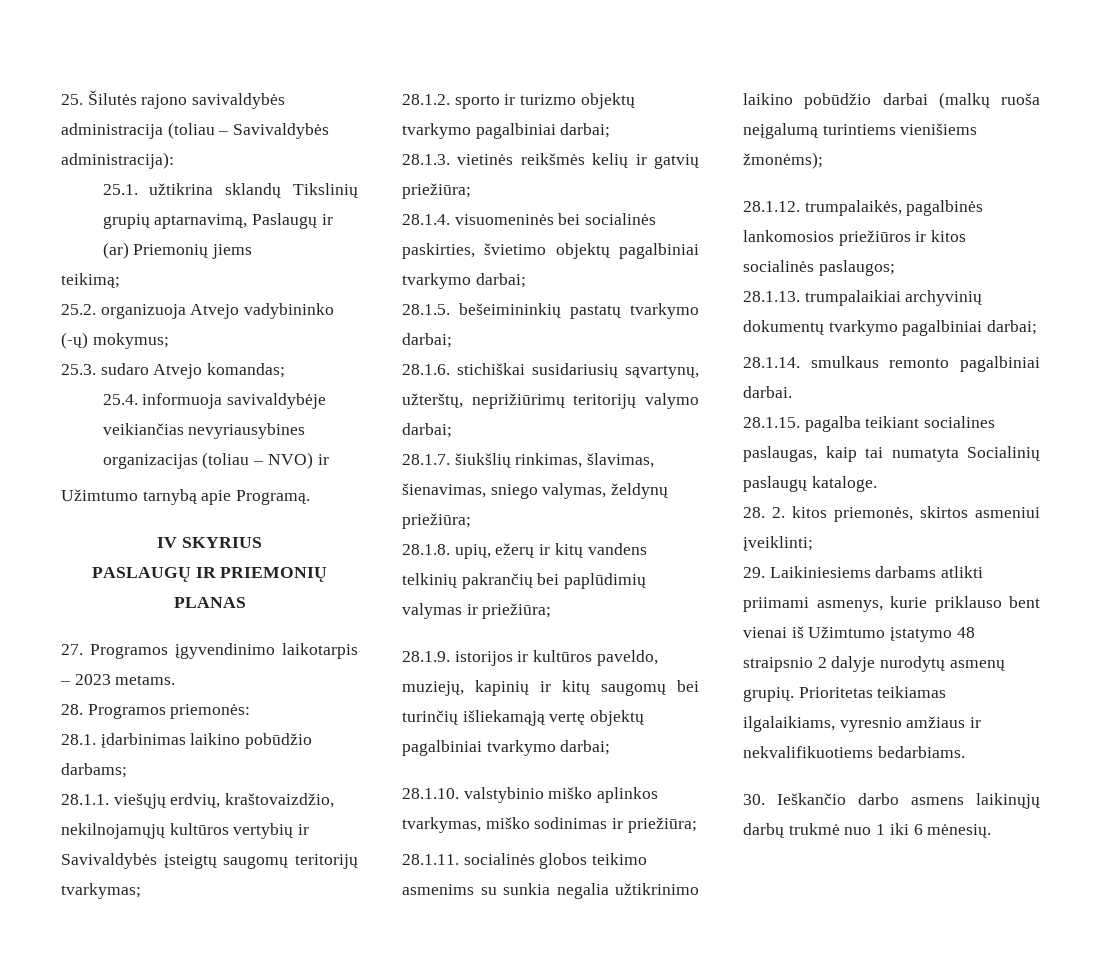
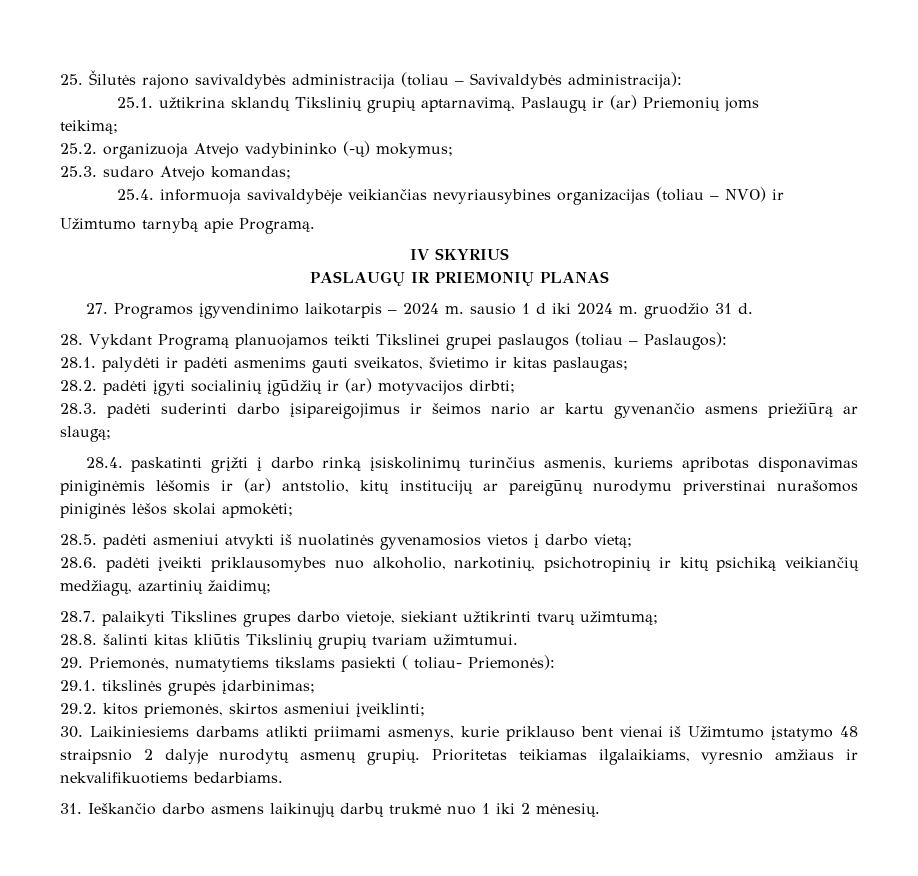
[212,244,253,259] jiems -> [723,97,759,112] joms
[74,674,176,685] [61,704,251,719] [61,733,313,749] [61,763,127,778] [61,793,335,809] [61,823,310,839] [61,853,358,869] [61,883,141,899] [402,93,635,109] [402,123,611,139] [402,153,699,169] [402,183,471,199] [402,213,657,225] [402,243,699,259] [402,273,526,289] [402,303,699,319] [402,333,452,348] [402,363,699,379] [402,393,699,409] [402,423,452,438] [402,453,655,468] [402,483,669,499] [402,513,471,529] [402,543,647,559] [402,573,647,589] [402,603,552,619] [402,650,658,666] [402,680,699,696] [402,710,645,726] [402,740,611,756] [402,787,659,803] [402,817,697,833] [402,853,648,869] [402,883,699,899] [743,92,1040,109] [743,123,978,139] [743,152,823,169] [743,200,984,216] [743,230,967,246] [743,260,895,276] [743,290,983,306] [743,320,1038,336] [743,356,1040,372] [743,386,792,398] [743,416,996,432] [743,446,1040,462] [743,476,877,492] [743,507,785,518] 2023 metams. // 28. Programos priemonės: // 28.1. įdarbinimas laikino pobūdžio darbams; // 28.1.1. viešųjų erdvių, kraštovaizdžio, nekilnojamųjų kultūros vertybių ir Savivaldybės įsteigtų saugomų teritorijų tvarkymas; // 28.1.2. sporto ir turizmo objektų tvarkymo pagalbiniai darbai; // 28.1.3. vietinės reikšmės kelių ir gatvių priežiūra; // 28.1.4. visuomeninės bei socialinės paskirties, švietimo objektų pagalbiniai tvarkymo darbai; // 28.1.5. bešeimininkių pastatų tvarkymo darbai; // 28.1.6. stichiškai susidariusių sąvartynų, užterštų, neprižiūrimų teritorijų valymo darbai; // 28.1.7. šiukšlių rinkimas, šlavimas, šienavimas, sniego valymas, želdynų priežiūra; // 28.1.8. upių, ežerų ir kitų vandens telkinių pakrančių bei paplūdimių valymas ir priežiūra; // 28.1.9. istorijos ir kultūros paveldo, muziejų, kapinių ir kitų saugomų bei turinčių išliekamąją vertę objektų pagalbiniai tvarkymo darbai; // 28.1.10. valstybinio miško aplinkos tvarkymas, miško sodinimas ir priežiūra; // 28.1.11. socialinės globos teikimo asmenims su sunkia negalia užtikrinimo laikino pobūdžio darbai (malkų ruoša neįgalumą turintiems vienišiems žmonėms); // 28.1.12. trumpalaikės, pagalbinės lankomosios priežiūros ir kitos socialinės paslaugos; // 28.1.13. trumpalaikiai archyvinių dokumentų tvarkymo pagalbiniai darbai; // 28.1.14. smulkaus remonto pagalbiniai darbai. // 28.1.15. pagalba teikiant socialines paslaugas, kaip tai numatyta Socialinių paslaugų kataloge. // 28. 2. -> [402,303,753,319] [60,332,727,350] [60,357,628,373] [60,378,515,396] [60,403,858,419] [60,426,111,442] [85,457,858,473] [60,478,858,496] [60,503,293,519] [60,534,632,550] [60,557,860,572] [60,580,271,596] [60,611,658,627] [60,634,518,650] [60,655,555,672] [60,680,315,696] [60,703,97,714] 2024 m. sausio 1 d iki 2024 m. gruodžio 31 d. // 28. Vykdant Programą planuojamos teikti Tikslinei grupei paslaugos (toliau – Paslaugos): // 28.1. palydėti ir padėti asmenims gauti sveikatos, švietimo ir kitas paslaugas; // 28.2. padėti įgyti socialinių įgūdžių ir (ar) motyvacijos dirbti; // 28.3. padėti suderinti darbo įsipareigojimus ir šeimos nario ar kartu gyvenančio asmens priežiūrą ar slaugą; // 28.4. paskatinti grįžti į darbo rinką įsiskolinimų turinčius asmenis, kuriems apribotas disponavimas piniginėmis lėšomis ir (ar) antstolio, kitų institucijų ar pareigūnų nurodymu priverstinai nurašomos piniginės lėšos skolai apmokėti; // 28.5. padėti asmeniui atvykti iš nuolatinės gyvenamosios vietos į darbo vietą; // 28.6. padėti įveikti priklausomybes nuo alkoholio, narkotinių, psichotropinių ir kitų psichiką veikiančių medžiagų, azartinių žaidimų; // 28.7. palaikyti Tikslines grupes darbo vietoje, siekiant užtikrinti tvarų užimtumą; // 28.8. šalinti kitas kliūtis Tikslinių grupių tvariam užimtumui. // 29. Priemonės, numatytiems tikslams pasiekti ( toliau- Priemonės): // 29.1. tikslinės grupės įdarbinimas; // 29.2.
[743,567,765,578] 29. -> [60,726,83,738] 30.
[743,794,765,805] 30. -> [60,803,82,814] 31.
[913,824,923,835] 6 -> [521,803,530,814] 2

